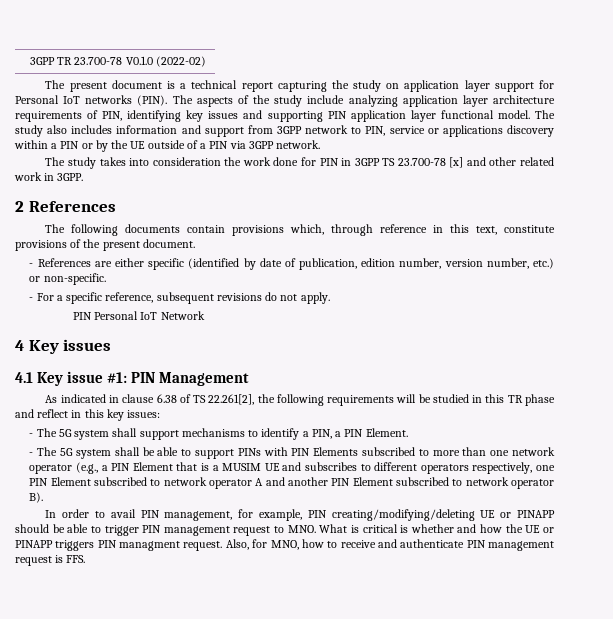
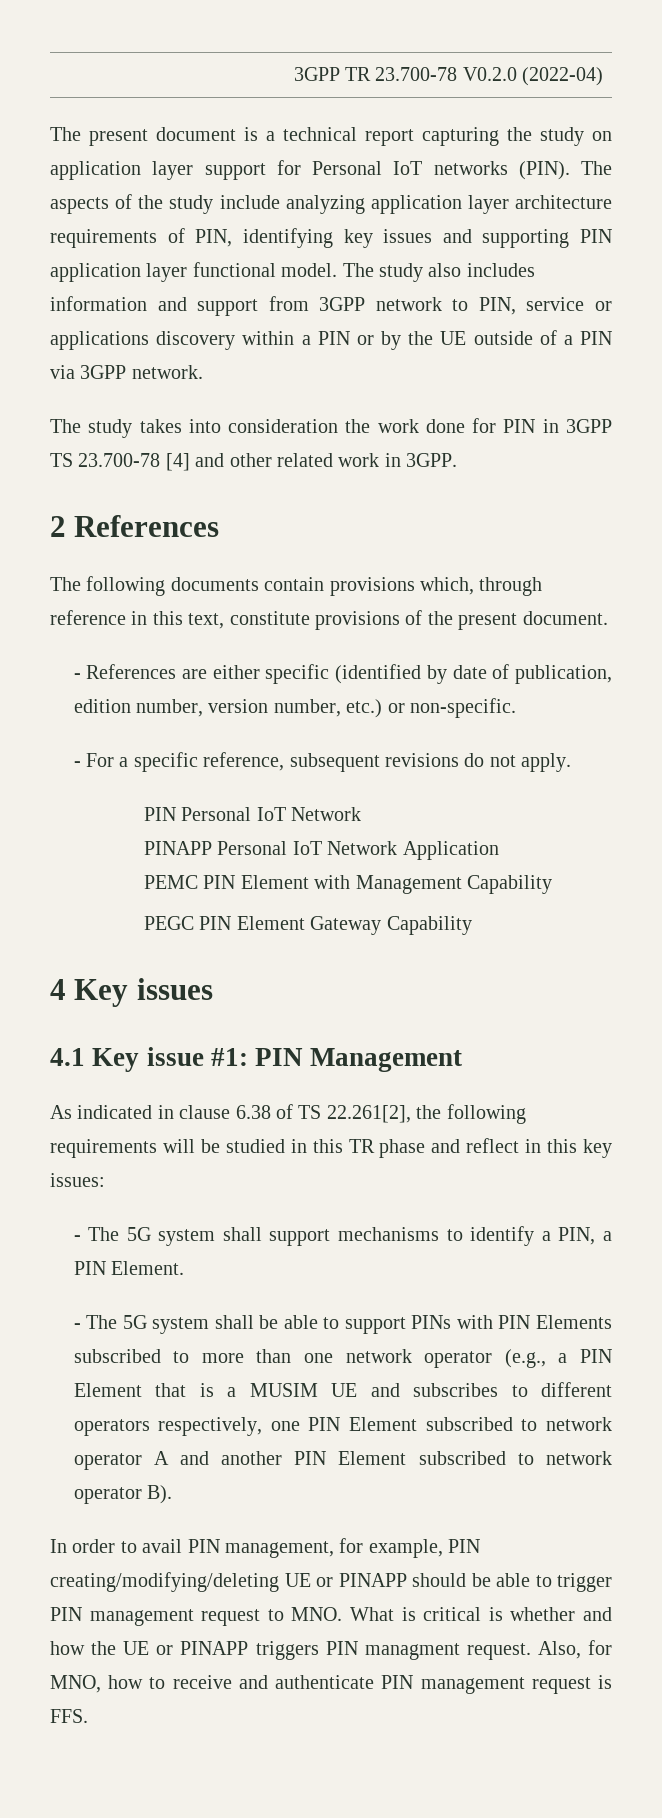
[125,56,206,67] V0.1.0 (2022-02) -> [462,67,604,86] V0.2.0 (2022-04)
[449,157,464,168] [x] -> [165,453,190,471] [4]
(205, 315) none -> [144,841,499,860] [144,875,553,894] [144,916,472,935] // PINAPP Personal IoT Network Application // PEMC PIN Element with Management Capability // PEGC PIN Element Gateway Capability

